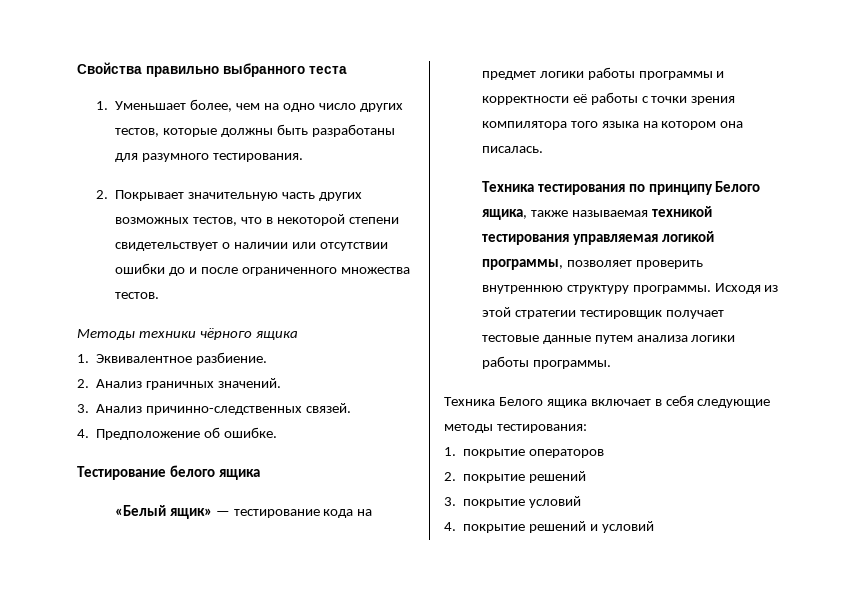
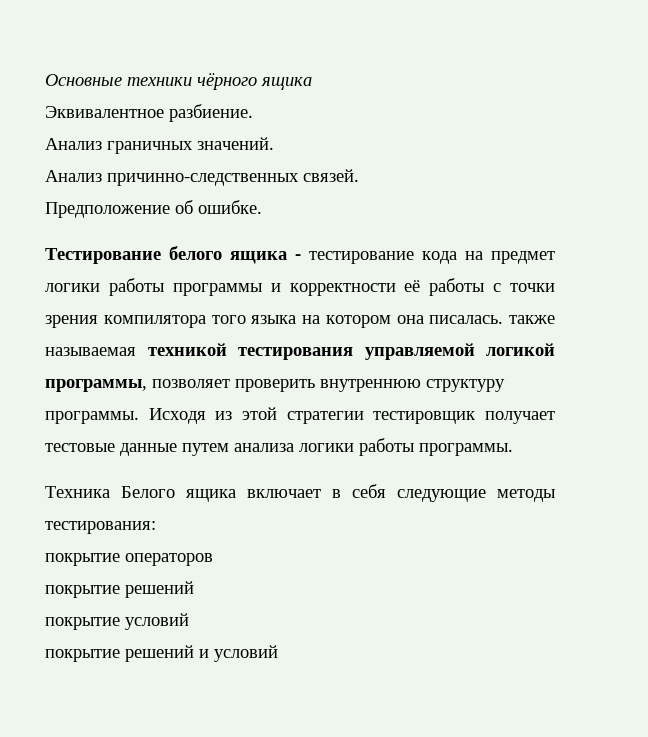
[77,62,347,77] [95,99,403,112] [115,124,395,137] [115,153,303,162] [95,190,362,201] [115,214,399,226] [115,242,388,251] [115,263,410,276] [115,292,160,299] [77,329,135,340] Свойства правильно выбранного теста // 1. Уменьшает более, чем на одно число других тестов, которые должны быть разработаны для разумного тестирования. // 2. Покрывает значительную часть других возможных тестов, что в некоторой степени свидетельствует о наличии или отсутствии ошибки до и после ограниченного множества тестов. // Методы -> [45,74,122,86] Основные
[77,354,89,363] 1. -> (312, 83) none
[77,379,89,388] 2. -> (253, 113) none
[77,404,89,413] 3. -> (274, 143) none
[77,429,89,438] 4. -> (359, 175) none
[114,505,230,519] // «Белый ящик» — -> [295,254,301,260] -
[481,181,761,195] [481,209,527,220] // Техника тестирования по принципу Белого ящика, -> (504, 319) none
[572,234,658,245] управляемая -> [364,343,475,360] управляемой
[444,447,456,456] 1. -> (156, 527) none
[444,472,456,481] 2. -> (213, 559) none
[444,497,456,506] 3. -> (194, 589) none
[444,522,456,531] 4. -> (189, 621) none

